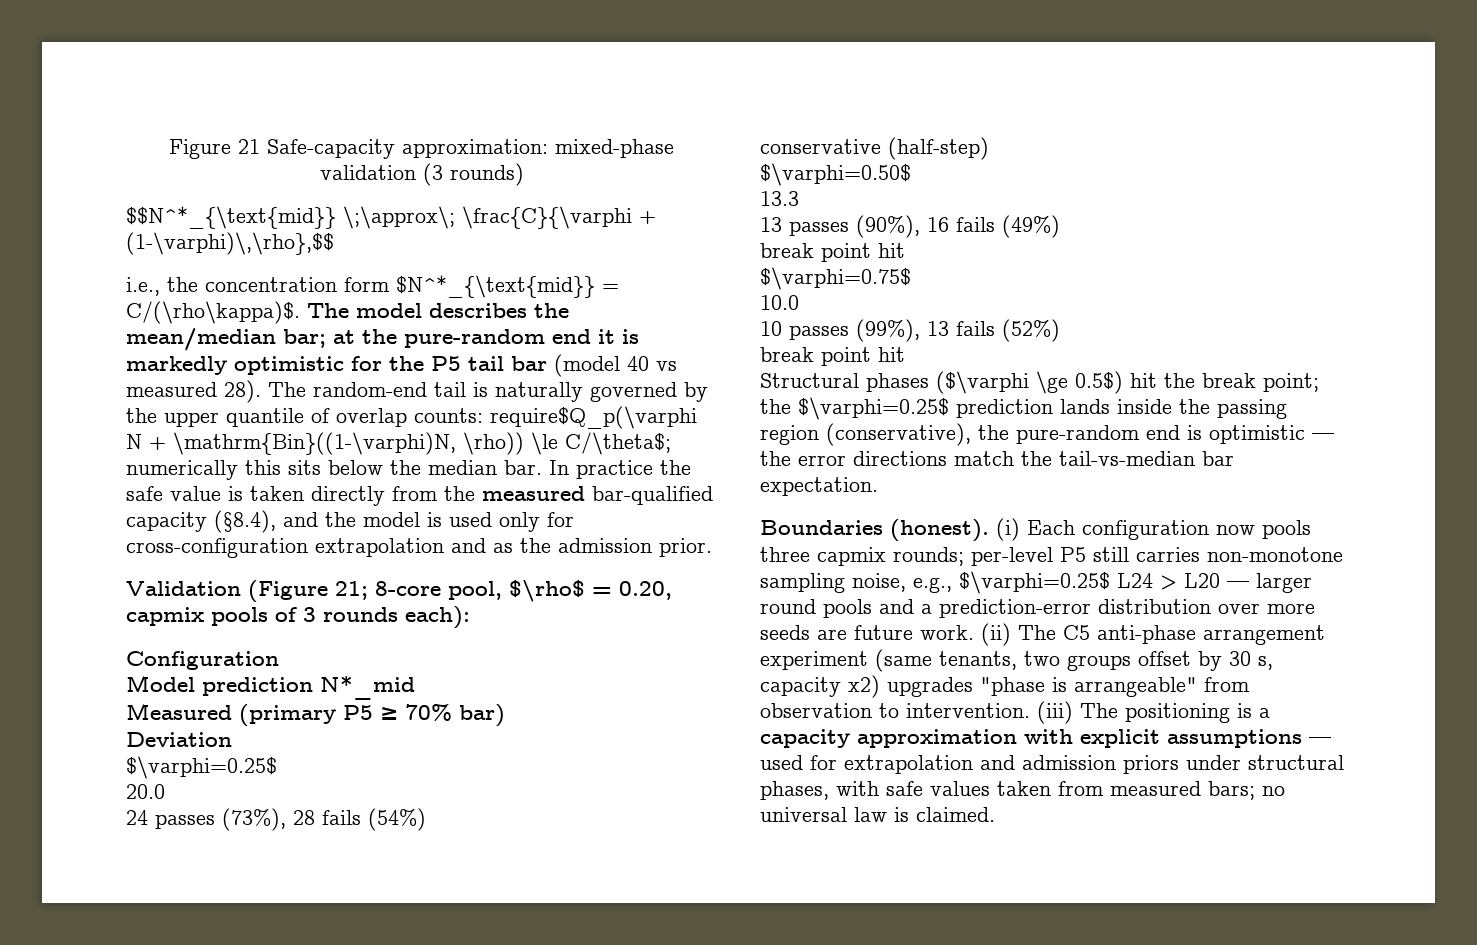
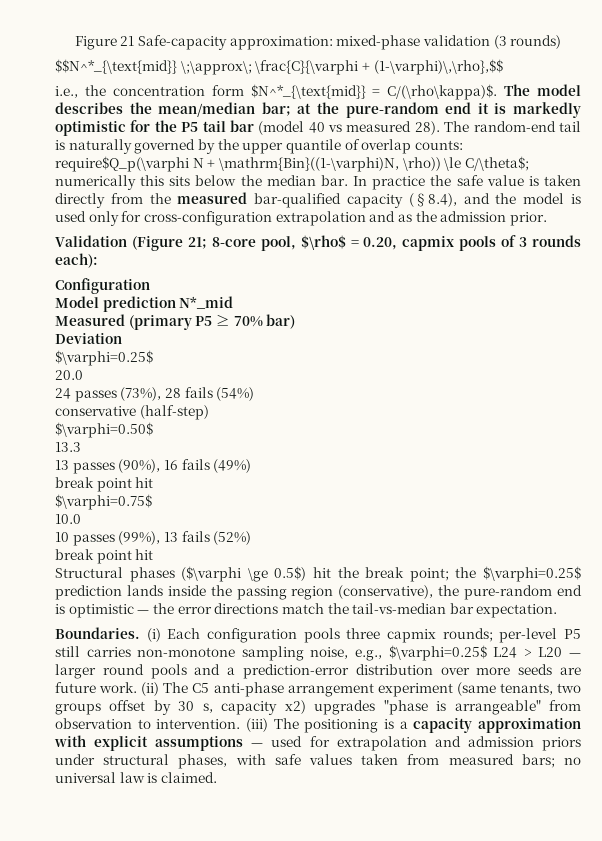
[760,519,989,542] Boundaries (honest). -> [55,627,140,639] Boundaries.
[1216,525,1255,535] now -> (297, 635) none

